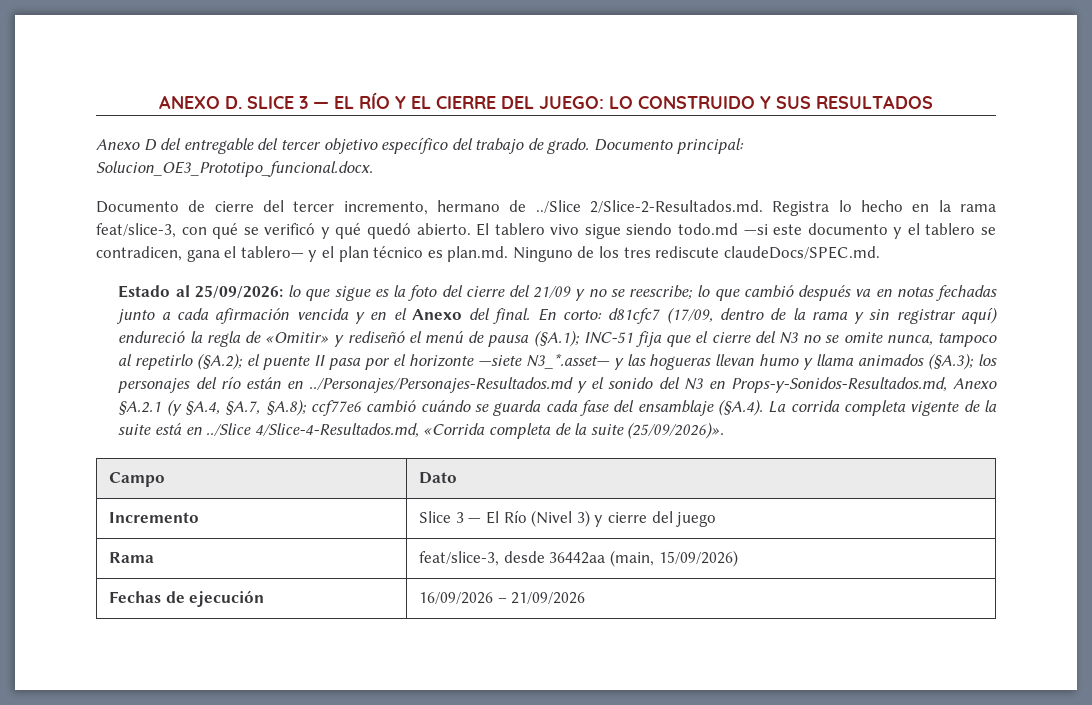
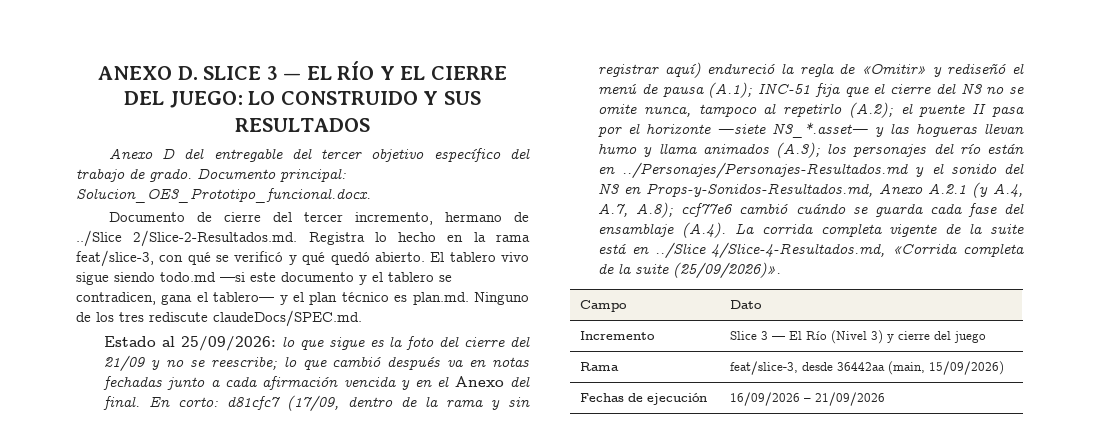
[533,330,580,347] (§A.1); -> [708,82,753,98] (A.1);
[197,353,244,370] (§A.2); -> [848,102,893,118] (A.2);
[928,353,975,370] (§A.3); -> [775,142,820,158] (A.3);
[118,399,307,416] §A.2.1 (y §A.4, §A.7, §A.8); -> [928,182,1023,198] [598,202,674,218] A.2.1 (y A.4, A.7, A.8);
[718,399,764,416] (§A.4). -> [681,222,726,238] (A.4).

